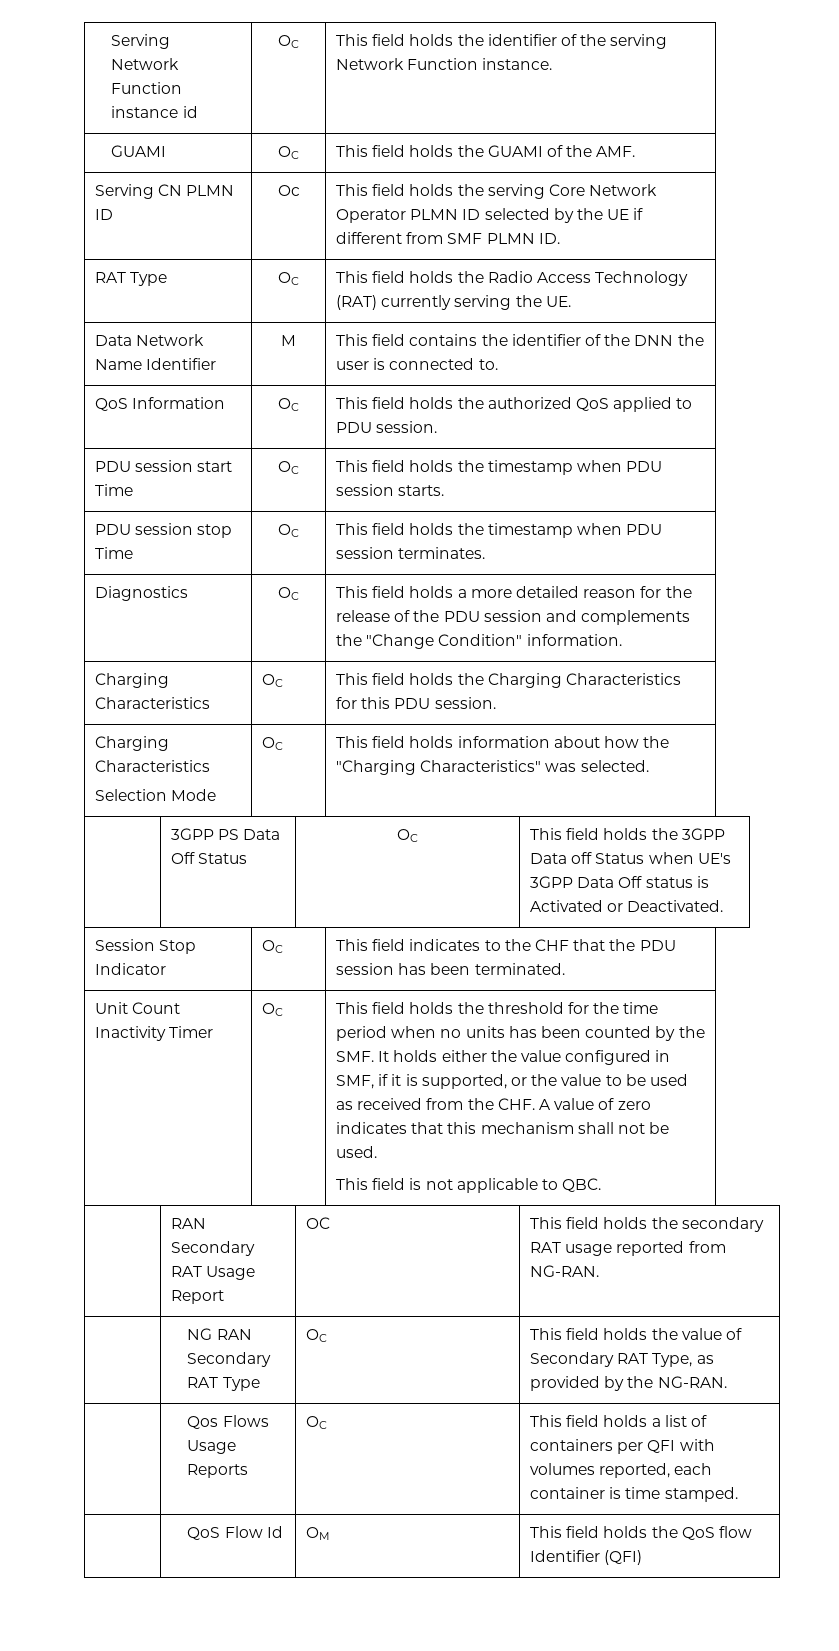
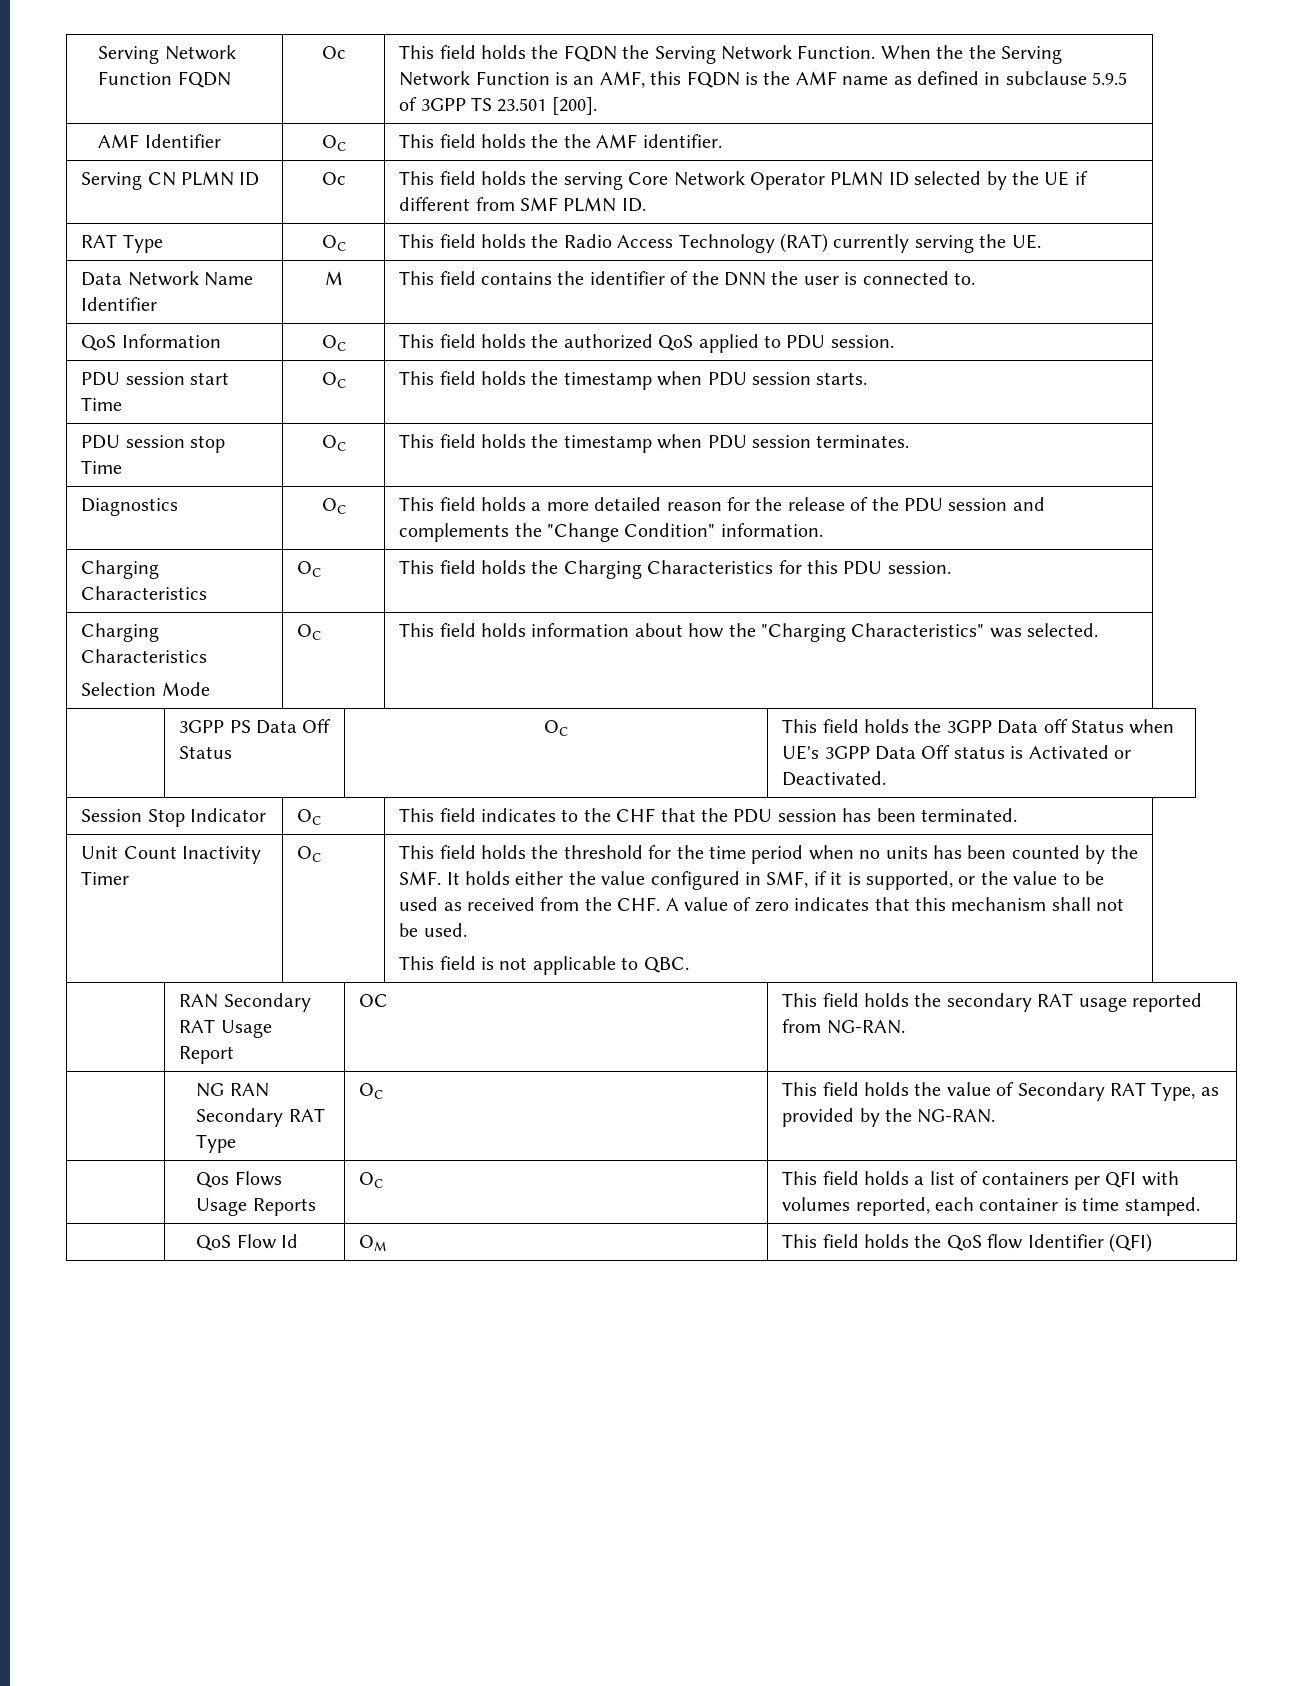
[111,34,171,49] [111,58,180,70] [111,82,183,94] [111,106,198,118] [278,35,299,48] [336,34,668,49] [336,58,553,70] [111,145,167,157] [278,146,299,159] [336,145,636,157] Serving Network Function instance id | OC | This field holds the identifier of the serving Network Function instance. // GUAMI | OC | This field holds the GUAMI of the AMF. -> [98,45,236,64] [98,71,231,88] [321,46,346,59] [399,45,1062,64] [399,71,1128,88] [399,97,597,115] [98,134,221,148] [321,135,346,151] [399,134,722,148] Serving Network Function FQDN | Oc | This field holds the FQDN the Serving Network Function. When the the Serving Network Function is an AMF, this FQDN is the AMF name as defined in subclause 5.9.5 of 3GPP TS 23.501 [200]. // AMF Identifier | OC | This field holds the the AMF identifier.

